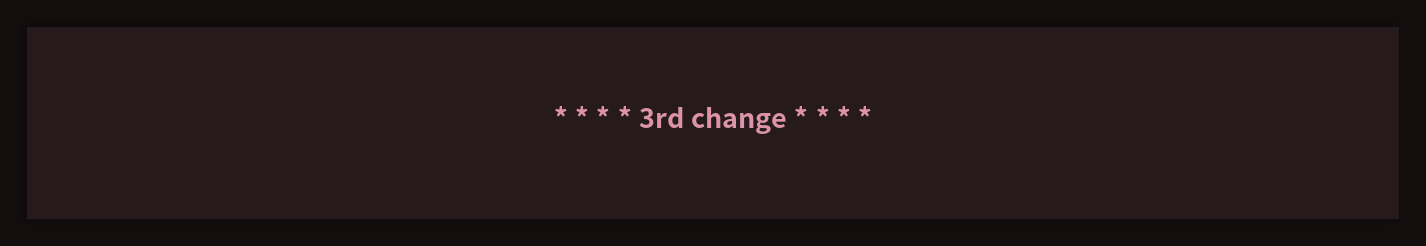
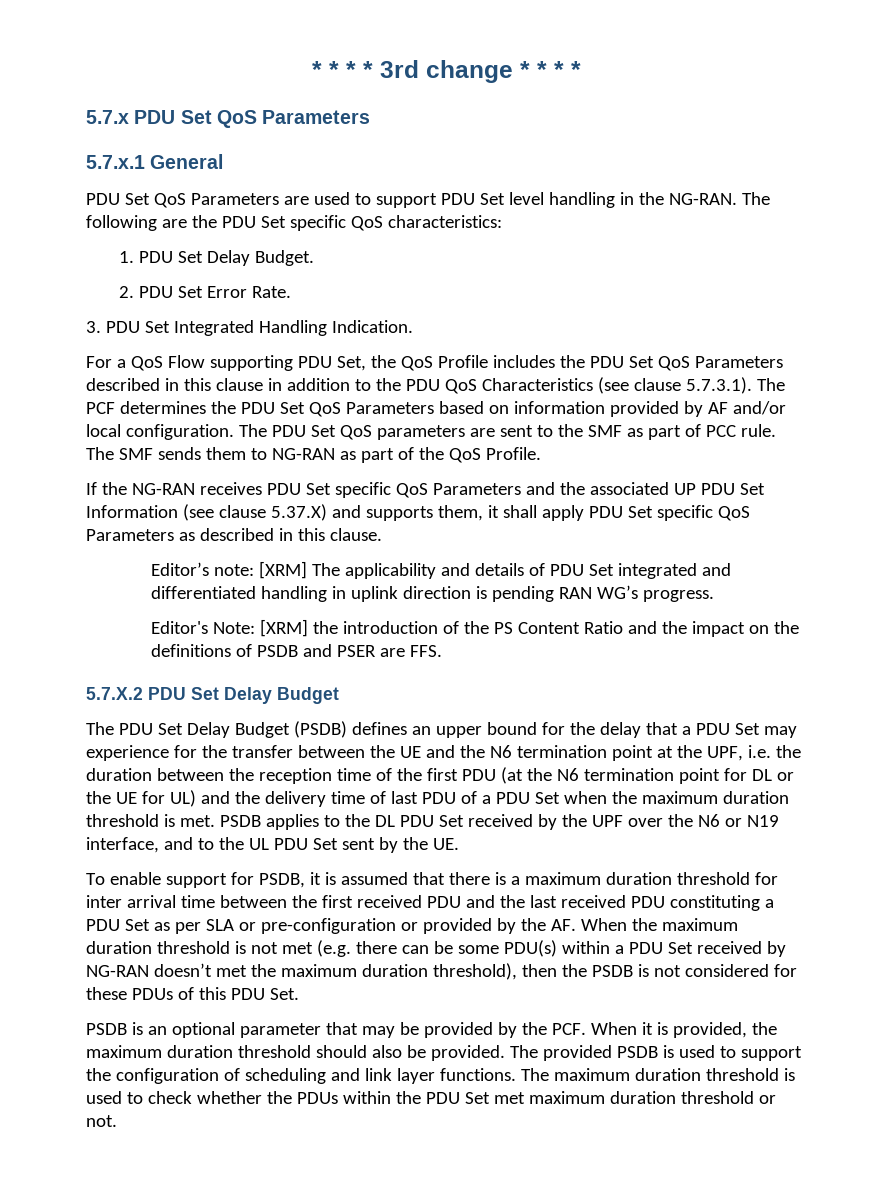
(873, 117) none -> [86,110,371,128] [86,154,224,169] [86,192,770,208] [86,215,502,231] [118,250,314,266] [118,286,291,298] [86,320,413,336] [86,355,783,371] [86,377,785,394] [86,401,786,417] [86,424,776,440] [86,447,541,463] [86,482,765,498] [86,504,750,521] [86,528,382,541] [151,561,732,579] [151,585,715,602] [151,619,800,637] [151,644,443,657] [86,687,339,704] [86,721,797,738] [86,745,801,761] [86,767,794,784] [86,790,789,807] [86,814,779,830] [86,837,459,853] [86,872,778,888] [86,895,774,911] [86,918,738,934] [86,940,786,957] [86,963,797,980] [86,987,299,1000] [86,1022,777,1038] [86,1045,802,1061] [86,1068,795,1084] [86,1091,776,1104] [86,1115,117,1127] // 5.7.x PDU Set QoS Parameters // 5.7.x.1 General // PDU Set QoS Parameters are used to support PDU Set level handling in the NG-RAN. The following are the PDU Set specific QoS characteristics: // 1. PDU Set Delay Budget. // 2. PDU Set Error Rate. // 3. PDU Set Integrated Handling Indication. // For a QoS Flow supporting PDU Set, the QoS Profile includes the PDU Set QoS Parameters described in this clause in addition to the PDU QoS Characteristics (see clause 5.7.3.1). The PCF determines the PDU Set QoS Parameters based on information provided by AF and/or local configuration. The PDU Set QoS parameters are sent to the SMF as part of PCC rule. The SMF sends them to NG-RAN as part of the QoS Profile. // If the NG-RAN receives PDU Set specific QoS Parameters and the associated UP PDU Set Information (see clause 5.37.X) and supports them, it shall apply PDU Set specific QoS Parameters as described in this clause. // Editor’s note: [XRM] The applicability and details of PDU Set integrated and differentiated handling in uplink direction is pending RAN WG’s progress. // Editor's Note: [XRM] the introduction of the PS Content Ratio and the impact on the definitions of PSDB and PSER are FFS. // 5.7.X.2 PDU Set Delay Budget // The PDU Set Delay Budget (PSDB) defines an upper bound for the delay that a PDU Set may experience for the transfer between the UE and the N6 termination point at the UPF, i.e. the duration between the reception time of the first PDU (at the N6 termination point for DL or the UE for UL) and the delivery time of last PDU of a PDU Set when the maximum duration threshold is met. PSDB applies to the DL PDU Set received by the UPF over the N6 or N19 interface, and to the UL PDU Set sent by the UE. // To enable support for PSDB, it is assumed that there is a maximum duration threshold for inter arrival time between the first received PDU and the last received PDU constituting a PDU Set as per SLA or pre-configuration or provided by the AF. When the maximum duration threshold is not met (e.g. there can be some PDU(s) within a PDU Set received by NG-RAN doesn’t met the maximum duration threshold), then the PSDB is not considered for these PDUs of this PDU Set. // PSDB is an optional parameter that may be provided by the PCF. When it is provided, the maximum duration threshold should also be provided. The provided PSDB is used to support the configuration of scheduling and link layer functions. The maximum duration threshold is used to check whether the PDUs within the PDU Set met maximum duration threshold or not.

